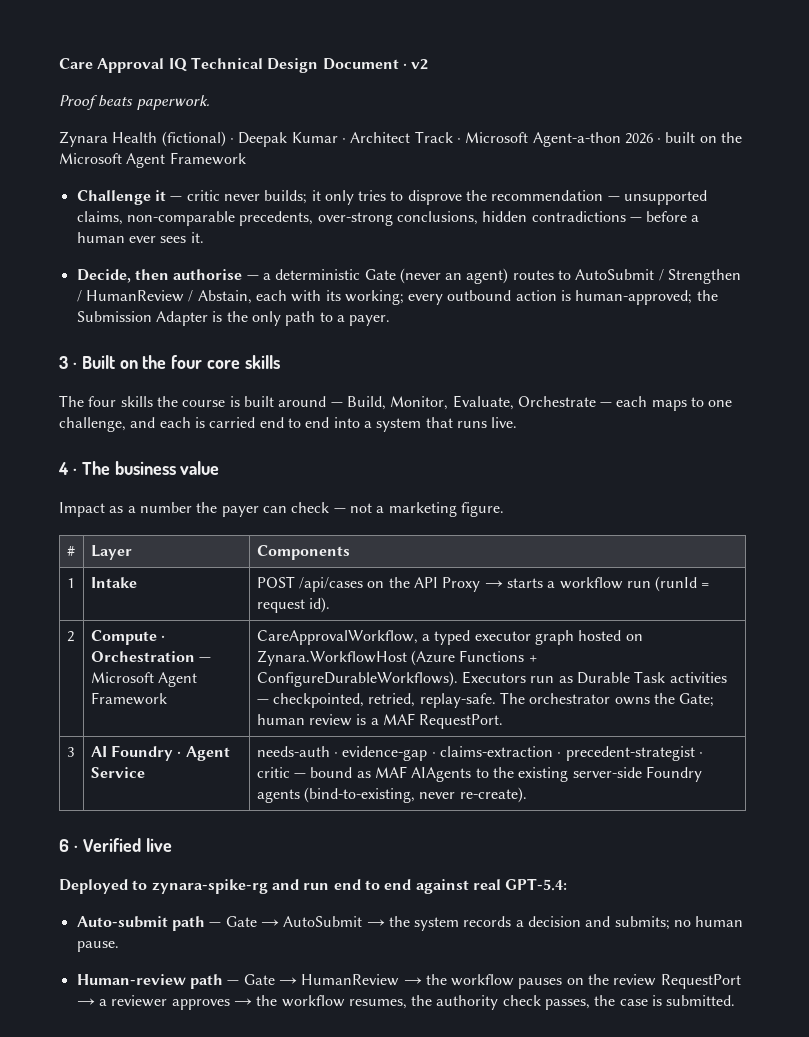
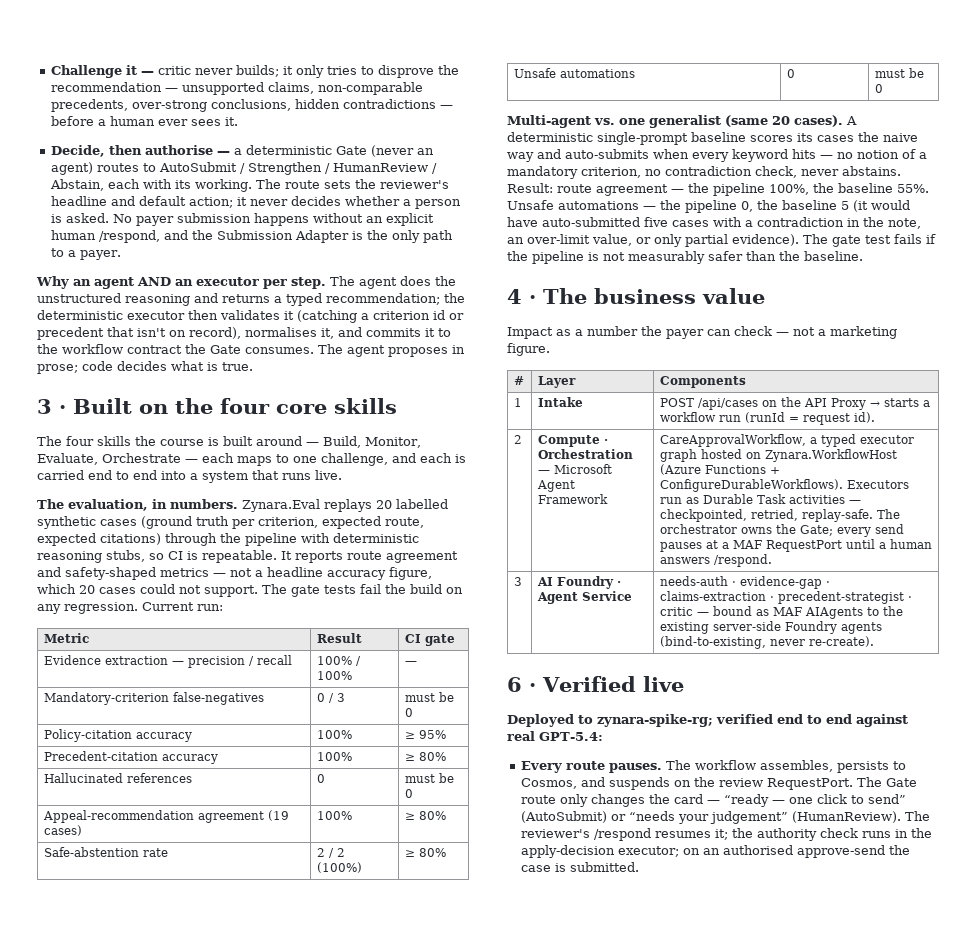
[59,57,429,73] [59,95,210,110] [59,131,743,147] [59,152,246,168] Care Approval IQ Technical Design Document · v2 // Proof beats paperwork. // Zynara Health (fictional) · Deepak Kumar · Architect Track · Microsoft Agent-a-thon 2026 · built on the Microsoft Agent Framework // -> (51, 71) none
[344,290,693,305] working; every outbound action is human-approved; -> [195,179,450,192] [51,196,462,209] [51,213,435,226] [51,230,189,243] working. The route sets the reviewer's headline and default action; it never decides whether a person is asked. No payer submission happens without an explicit human /respond, and
(391, 320) none -> [36,276,456,289] [37,293,465,306] [37,310,464,323] [37,327,451,340] [37,344,465,357] [37,361,253,374] // Why an agent AND an executor per step. The agent does the unstructured reasoning and returns a typed recommendation; the deterministic executor then validates it (catching a criterion id or precedent that isn't on record), normalises it, and commits it to the workflow contract the Gate consumes. The agent proposes in prose; code decides what is true.
(518, 422) none -> [37,499,448,512] [37,516,424,529] [37,533,419,546] [37,550,458,563] [37,567,432,580] [37,584,463,597] [37,602,223,614] [43,633,89,643] [316,633,362,643] [404,634,455,646] [43,655,292,668] [316,656,361,666] [316,671,352,680] [404,661,417,665] [43,692,264,705] [316,693,345,703] [404,692,454,702] [404,708,413,717] [43,729,192,742] [316,730,352,739] [404,730,446,739] [43,751,218,764] [316,752,352,761] [404,752,446,761] [43,773,192,783] [316,774,325,783] [404,773,454,783] [404,789,413,798] [42,810,289,823] [43,825,82,836] [316,811,352,820] [404,811,446,820] [43,847,168,857] [316,848,345,858] [316,862,362,873] [404,848,446,857] [513,68,635,78] [786,69,795,78] [874,68,924,78] [874,84,883,93] [507,115,857,128] [507,132,918,145] [507,149,927,162] [507,166,901,179] [507,183,929,196] [507,200,910,213] [507,217,921,229] [507,234,936,247] [507,251,863,264] // The evaluation, in numbers. Zynara.Eval replays 20 labelled synthetic cases (ground truth per criterion, expected route, expected citations) through the pipeline with deterministic reasoning stubs, so CI is repeatable. It reports route agreement and safety-shaped metrics — not a headline accuracy figure, which 20 cases could not support. The gate tests fail the build on any regression. Current run: // Metric | Result | CI gate // Evidence extraction — precision / recall | 100% / 100% | — // Mandatory-criterion false-negatives | 0 / 3 | must be 0 // Policy-citation accuracy | 100% | ≥ 95% // Precedent-citation accuracy | 100% | ≥ 80% // Hallucinated references | 0 | must be 0 // Appeal-recommendation agreement (19 cases) | 100% | ≥ 80% // Safe-abstention rate | 2 / 2 (100%) | ≥ 80% // Unsafe automations | 0 | must be 0 // Multi-agent vs. one generalist (same 20 cases). A deterministic single-prompt baseline scores its cases the naive way and auto-submits when every keyword hits — no notion of a mandatory criterion, no contradiction check, never abstains. Result: route agreement — the pipeline 100%, the baseline 55%. Unsafe automations — the pipeline 0, the baseline 5 (it would have auto-submitted five cases with a contradiction in the note, an over-limit value, or only partial evidence). The gate test fails if the pipeline is not measurably safer than the baseline.
[256,713,504,729] human review is a MAF RequestPort. -> [836,524,904,537] [659,539,932,552] [659,554,772,567] every send pauses at a MAF RequestPort until a human answers /respond.
[151,879,330,894] zynara-spike-rg and run -> [597,714,773,727] zynara-spike-rg; verified
[76,916,744,931] [76,941,119,952] [76,974,741,989] [76,995,591,1010] Auto-submit path — Gate → AutoSubmit → the system records a decision and submits; no human pause. // Human-review path — Gate → HumanReview → the workflow pauses on the review RequestPort → a reviewer approves → the workflow resumes, the authority check passes, -> [521,760,907,773] [521,777,918,790] [521,794,907,807] [521,811,931,824] [521,828,933,841] [521,845,886,858] Every route pauses. The workflow assembles, persists to Cosmos, and suspends on the review RequestPort. The Gate route only changes the card — “ready — one click to send” (AutoSubmit) or “needs your judgement” (HumanReview). The reviewer's /respond resumes it; the authority check runs in the apply-decision executor; on an authorised approve-send

